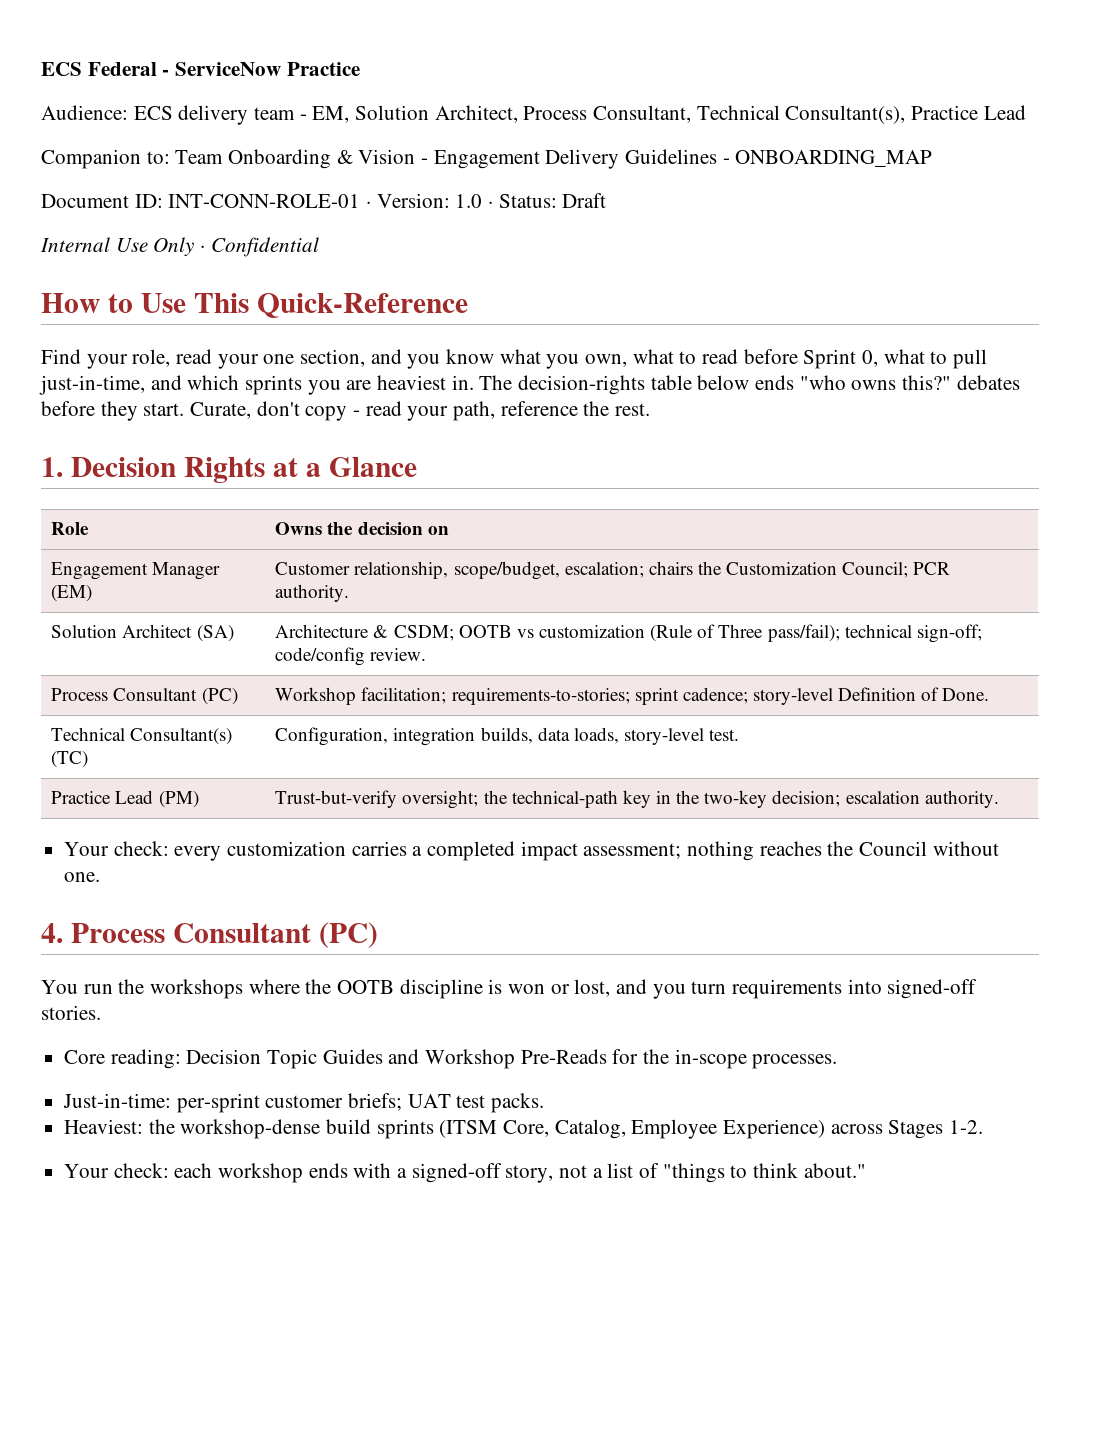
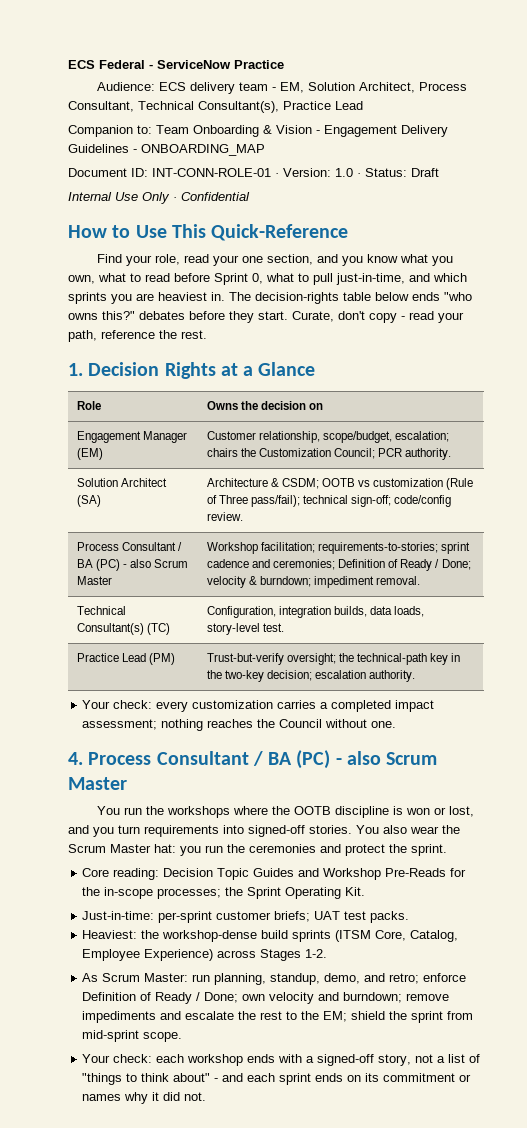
[201,688,238,705] (PC) -> [178,542,183,551] [76,559,189,571] [76,576,112,585] / BA (PC) - also Scrum Master
[682,687,990,705] cadence; story-level Definition of Done. -> [206,559,471,571] [206,576,421,588] cadence and ceremonies; Definition of Ready / Done; velocity & burndown; impediment removal.
[318,922,378,948] (PC) -> [252,750,438,769] [68,777,127,790] / BA (PC) - also Scrum Master
(101, 1012) none -> [356,825,460,834] [68,844,447,856] You also wear the Scrum Master hat: you run the ceremonies and protect the sprint.
[752,1054,838,1069] processes. -> [157,887,366,899] processes; the Sprint Operating Kit.
(984, 1127) none -> [82,973,467,985] [82,992,450,1004] [82,1011,474,1023] [82,1030,183,1042] // As Scrum Master: run planning, standup, demo, and retro; enforce Definition of Ready / Done; own velocity and burndown; remove impediments and escalate the rest to the EM; shield the sprint from mid-sprint scope.
[803,1163,866,1178] about." -> [173,1073,472,1085] [82,1092,207,1104] about" - and each sprint ends on its commitment or names why it did not.

